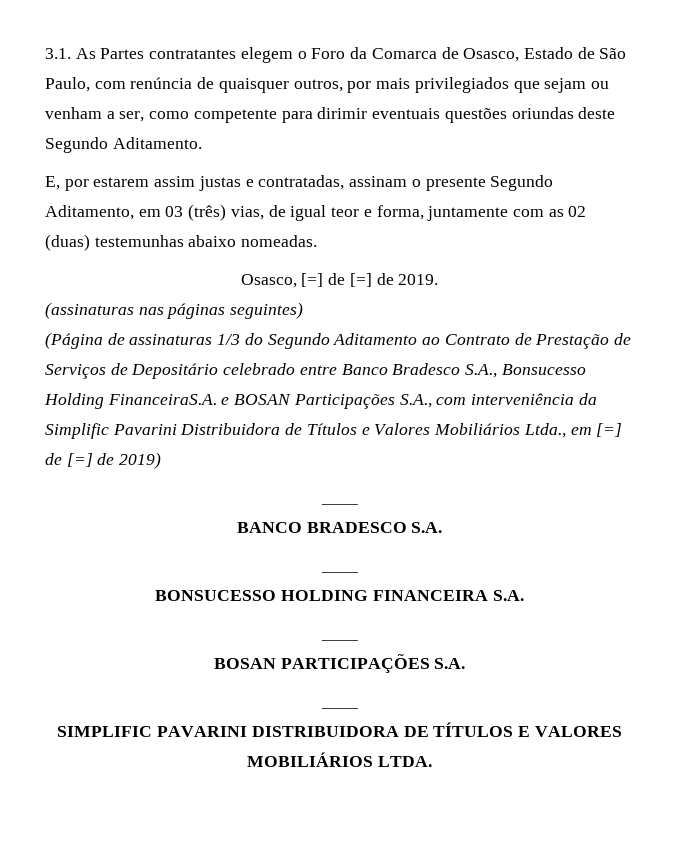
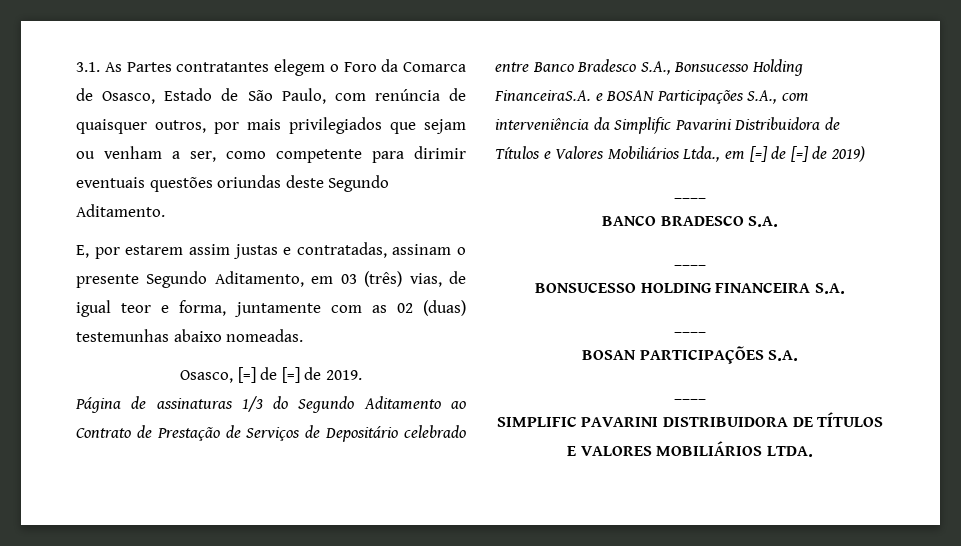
[45,302,304,319] [45,332,103,349] (assinaturas nas páginas seguintes) // (Página -> [75,397,121,413] Página

